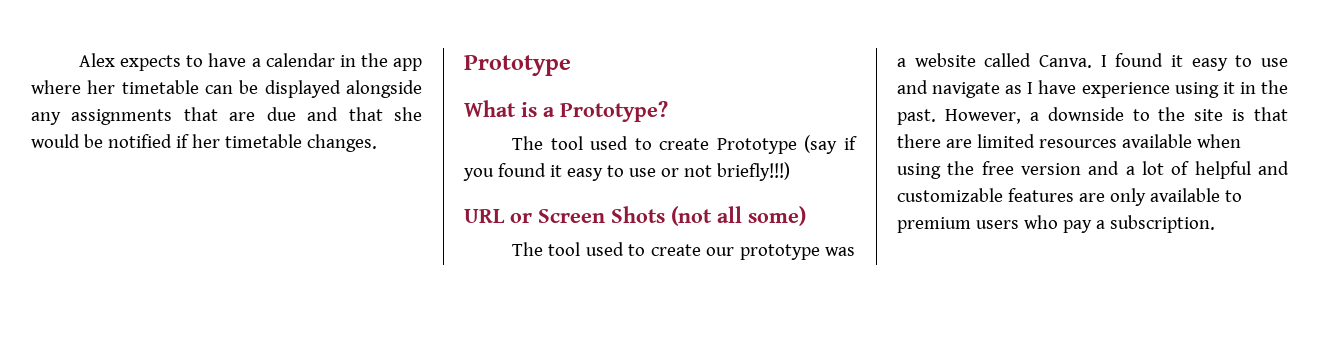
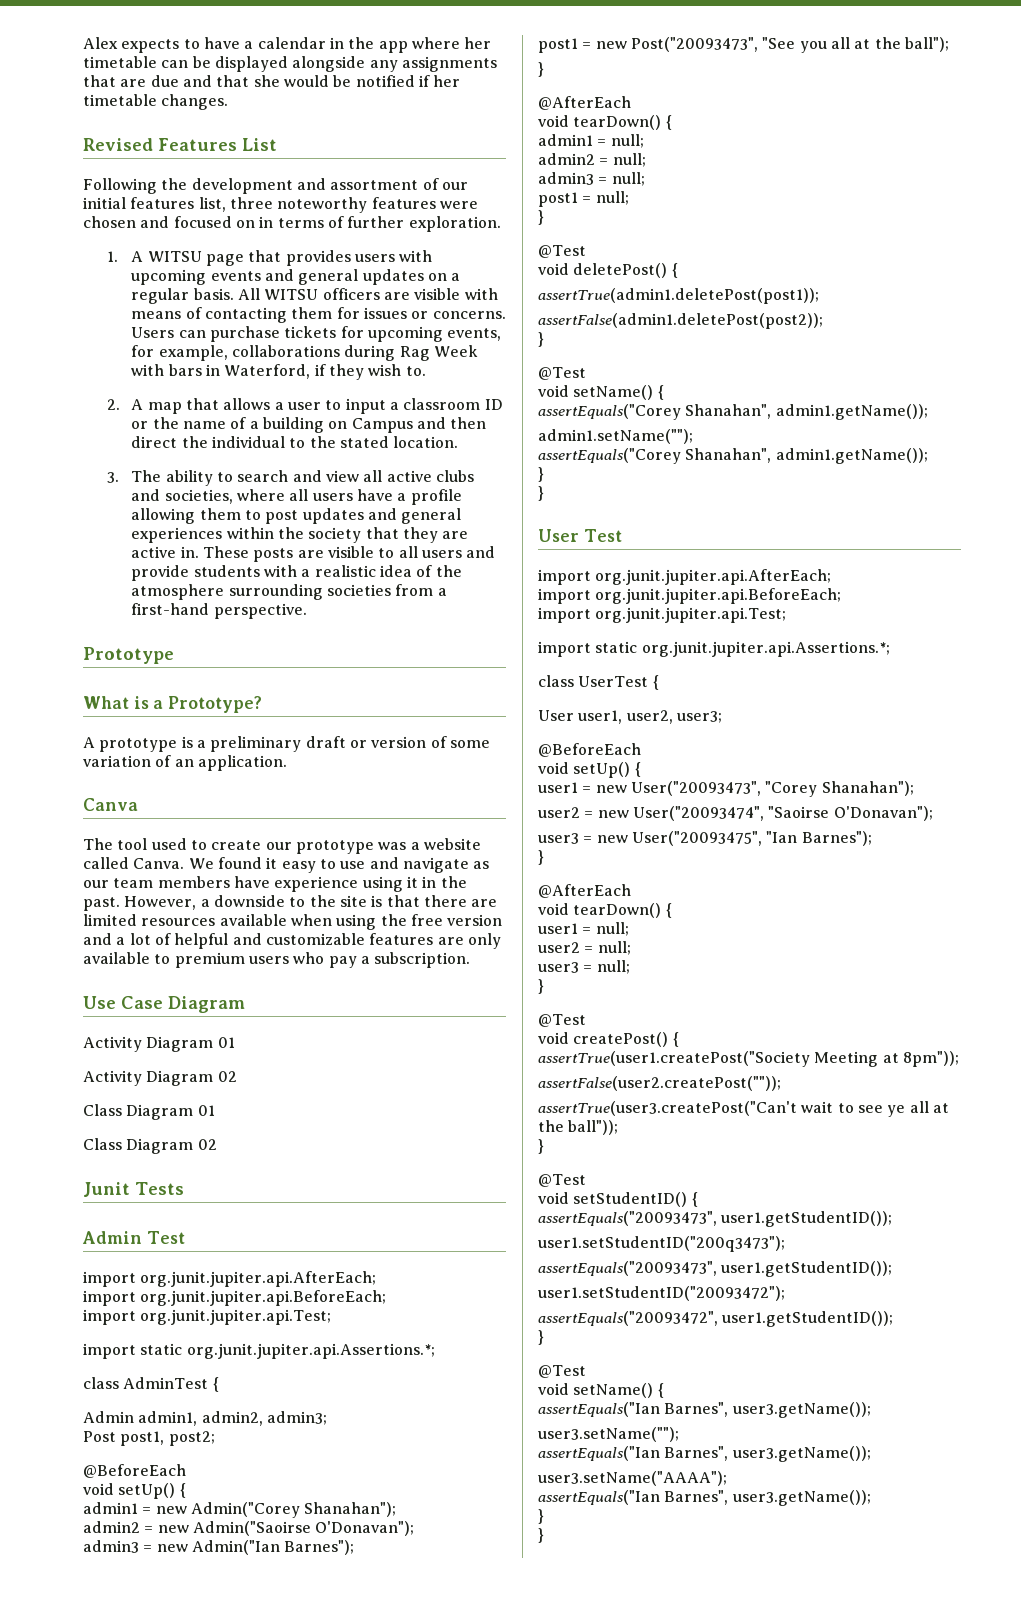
(377, 143) none -> [83,138,277,151] [83,178,468,194] [83,197,478,213] [83,216,501,232] [107,250,433,266] [131,269,461,285] [131,288,498,304] [131,307,506,323] [131,326,502,342] [131,345,479,361] [131,364,426,380] [107,398,503,414] [131,417,487,433] [131,436,459,448] [107,470,475,486] [131,489,462,505] [131,508,462,524] [131,527,469,543] [131,546,496,562] [131,565,462,581] [131,584,447,600] [131,603,307,619] // Revised Features List // Following the development and assortment of our initial features list, three noteworthy features were chosen and focused on in terms of further exploration. // 1. A WITSU page that provides users with upcoming events and general updates on a regular basis. All WITSU officers are visible with means of contacting them for issues or concerns. Users can purchase tickets for upcoming events, for example, collaborations during Rag Week with bars in Waterford, if they wish to. // 2. A map that allows a user to input a classroom ID or the name of a building on Campus and then direct the individual to the stated location. // 3. The ability to search and view all active clubs and societies, where all users have a profile allowing them to post updates and general experiences within the society that they are active in. These posts are visible to all users and provide students with a realistic idea of the atmosphere surrounding societies from a first-hand perspective.
[512,135,857,154] [463,162,790,181] [464,206,806,226] The tool used to create Prototype (say if you found it easy to use or not briefly!!!) // URL or Screen Shots (not all some) -> [83,736,490,752] [83,755,287,771] [83,798,138,811] A prototype is a preliminary draft or version of some variation of an application. // Canva
[1100,55,1107,67] I -> [188,858,214,869] We
[1027,82,1034,94] I -> [83,876,230,888] our team members
(1215, 224) none -> [83,996,245,1013] [83,1036,235,1052] [83,1070,237,1086] [83,1104,215,1120] [83,1138,217,1154] [83,1182,184,1197] [82,1231,185,1244] [83,1271,377,1287] [83,1290,387,1306] [83,1309,332,1325] [83,1343,435,1359] [83,1377,219,1392] [83,1411,327,1426] [83,1431,215,1446] [83,1464,186,1478] [83,1483,186,1499] [83,1502,397,1518] [83,1521,415,1536] [83,1540,355,1555] [538,37,949,53] [538,62,544,77] [538,96,631,110] [538,115,672,130] [538,134,644,148] [538,153,646,167] [538,172,645,186] [538,191,629,207] [538,210,544,225] [538,245,586,258] [538,263,678,278] [538,288,819,304] [538,313,823,329] [538,332,544,347] [538,367,586,380] [538,385,664,400] [538,404,928,420] [538,429,693,444] [538,448,928,464] [538,467,544,482] [538,486,544,501] [538,529,622,542] [538,569,832,585] [538,588,842,604] [538,607,787,623] [538,641,890,657] [538,675,659,690] [538,710,722,724] [538,743,641,757] [538,762,641,778] [538,781,914,797] [538,806,933,821] [538,831,872,846] [538,850,544,865] [538,884,631,898] [538,903,672,918] [538,922,629,936] [538,941,631,955] [538,960,630,974] [538,979,544,994] [538,1014,586,1027] [538,1032,679,1047] [538,1051,959,1067] [538,1076,781,1091] [538,1101,949,1117] [538,1120,619,1135] [538,1139,544,1154] [538,1174,586,1187] [538,1192,698,1207] [538,1211,893,1227] [538,1236,785,1252] [538,1261,893,1277] [538,1286,785,1301] [538,1311,894,1327] [538,1330,544,1345] [538,1365,586,1378] [538,1383,664,1398] [538,1402,871,1418] [538,1427,679,1442] [538,1446,871,1462] [538,1471,727,1486] [538,1490,871,1506] [538,1509,544,1524] [538,1528,544,1543] // Use Case Diagram // Activity Diagram 01 // Activity Diagram 02 // Class Diagram 01 // Class Diagram 02 // Junit Tests // Admin Test // import org.junit.jupiter.api.AfterEach; // import org.junit.jupiter.api.BeforeEach; // import org.junit.jupiter.api.Test; // import static org.junit.jupiter.api.Assertions.*; // class AdminTest { // Admin admin1, admin2, admin3; // Post post1, post2; // @BeforeEach // void setUp() { // admin1 = new Admin("Corey Shanahan"); // admin2 = new Admin("Saoirse O'Donavan"); // admin3 = new Admin("Ian Barnes"); // post1 = new Post("20093473", "See you all at the ball"); // } // @AfterEach // void tearDown() { // admin1 = null; // admin2 = null; // admin3 = null; // post1 = null; // } // @Test // void deletePost() { // assertTrue(admin1.deletePost(post1)); // assertFalse(admin1.deletePost(post2)); // } // @Test // void setName() { // assertEquals("Corey Shanahan", admin1.getName()); // admin1.setName(""); // assertEquals("Corey Shanahan", admin1.getName()); // } // } // User Test // import org.junit.jupiter.api.AfterEach; // import org.junit.jupiter.api.BeforeEach; // import org.junit.jupiter.api.Test; // import static org.junit.jupiter.api.Assertions.*; // class UserTest { // User user1, user2, user3; // @BeforeEach // void setUp() { // user1 = new User("20093473", "Corey Shanahan"); // user2 = new User("20093474", "Saoirse O'Donavan"); // user3 = new User("20093475", "Ian Barnes"); // } // @AfterEach // void tearDown() { // user1 = null; // user2 = null; // user3 = null; // } // @Test // void createPost() { // assertTrue(user1.createPost("Society Meeting at 8pm")); // assertFalse(user2.createPost("")); // assertTrue(user3.createPost("Can't wait to see ye all at the ball")); // } // @Test // void setStudentID() { // assertEquals("20093473", user1.getStudentID()); // user1.setStudentID("200q3473"); // assertEquals("20093473", user1.getStudentID()); // user1.setStudentID("20093472"); // assertEquals("20093472", user1.getStudentID()); // } // @Test // void setName() { // assertEquals("Ian Barnes", user3.getName()); // user3.setName(""); // assertEquals("Ian Barnes", user3.getName()); // user3.setName("AAAA"); // assertEquals("Ian Barnes", user3.getName()); // } // }

